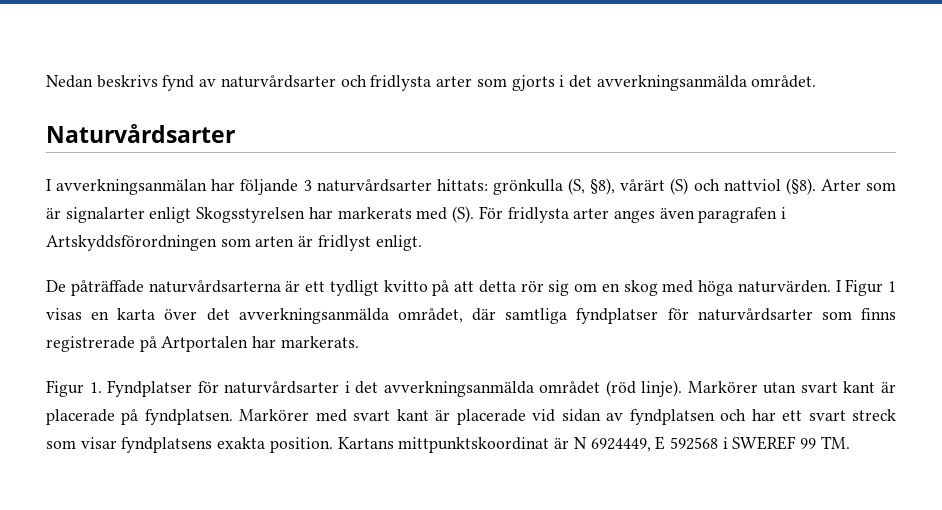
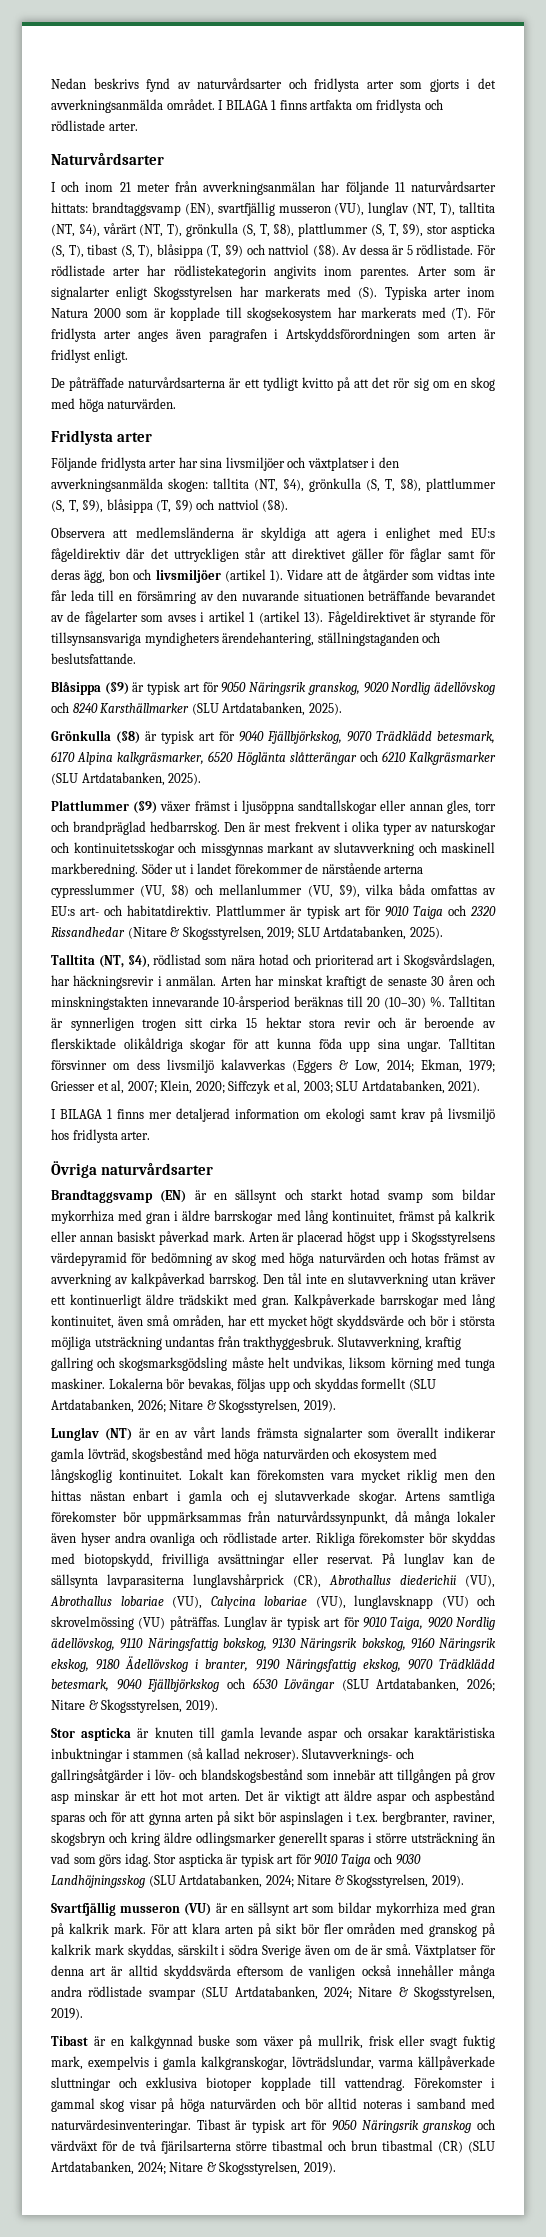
[46,124,235,143] [46,179,51,191] // Naturvårdsarter // I -> [218,99,443,113] [51,120,138,131] [51,153,164,165] [51,181,197,192] I BILAGA 1 finns artfakta om fridlysta och rödlistade arter. // Naturvårdsarter // I och inom 21 meter från
[303,180,312,191] 3 -> [394,182,405,192] 11
[492,178,816,195] grönkulla (S, §8), vårärt (S) och nattviol (§8). -> [91,202,496,216] [51,223,495,237] [51,244,496,258] [51,265,410,279] brandtaggsvamp (EN), svartfjällig musseron (VU), lunglav (NT, T), talltita (NT, §4), vårärt (NT, T), grönkulla (S, T, §8), plattlummer (S, T, §9), stor aspticka (S, T), tibast (S, T), blåsippa (T, §9) och nattviol (§8). Av dessa är 5 rödlistade. För rödlistade arter har rödlistekategorin angivits inom parentes.
(475, 214) none -> [384,286,496,300] [51,307,472,321] Typiska arter inom Natura 2000 som är kopplade till skogsekosystem har markerats med (T).
[478,280,516,293] detta -> [372,377,391,388] det
[835,279,896,296] [46,308,897,324] [46,336,359,352] [46,380,896,397] [46,409,897,425] [46,436,850,453] I Figur 1 visas en karta över det avverkningsanmälda området, där samtliga fyndplatser för naturvårdsarter som finns registrerade på Artportalen har markerats. // Figur 1. Fyndplatser för naturvårdsarter i det avverkningsanmälda området (röd linje). Markörer utan svart kant är placerade på fyndplatsen. Markörer med svart kant är placerade vid sidan av fyndplatsen och har ett svart streck som visar fyndplatsens exakta position. Kartans mittpunktskoordinat är N 6924449, E 592568 i SWEREF 99 TM. -> [51,430,152,445] [51,457,399,471] [51,478,496,492] [51,499,289,513] [51,527,496,541] [51,548,497,562] [51,569,495,583] [51,590,496,604] [51,611,496,625] [51,632,441,646] [51,653,136,664] [51,681,495,695] [51,702,342,716] [51,730,495,744] [51,751,496,765] [51,772,202,786] [51,800,496,814] [51,821,496,835] [51,842,495,856] [51,863,424,877] [51,884,497,898] [51,905,496,919] [51,926,443,940] [51,954,495,968] [51,975,496,989] [51,996,495,1010] [51,1017,496,1031] [51,1038,496,1052] [51,1059,495,1073] [51,1080,481,1094] [51,1108,495,1122] [51,1129,151,1143] [51,1161,213,1178] [51,1189,497,1203] [51,1210,495,1224] [51,1231,496,1245] [50,1252,497,1266] [51,1273,496,1287] [51,1294,495,1308] [51,1315,496,1329] [51,1336,462,1350] [51,1357,496,1371] [51,1378,436,1392] [51,1399,336,1413] [51,1427,497,1441] [51,1448,438,1462] [51,1469,495,1483] [51,1490,495,1504] [51,1511,497,1525] [51,1532,496,1546] [51,1553,495,1567] [51,1574,495,1588] [50,1595,495,1609] [51,1616,496,1630] [51,1637,496,1651] [51,1656,495,1672] [51,1678,495,1692] [51,1699,218,1713] [51,1727,495,1741] [51,1748,414,1762] [51,1769,496,1783] [51,1790,495,1804] [51,1811,495,1825] [51,1832,495,1846] [50,1853,421,1867] [51,1874,464,1888] [51,1902,496,1916] [51,1923,495,1937] [51,1944,497,1958] [51,1965,495,1979] [51,1986,495,2000] [51,2008,83,2020] [51,2035,495,2049] [51,2056,495,2070] [51,2077,495,2091] [51,2098,496,2112] [51,2119,496,2133] [50,2140,495,2154] [51,2161,336,2175] // Fridlysta arter // Följande fridlysta arter har sina livsmiljöer och växtplatser i den avverkningsanmälda skogen: talltita (NT, §4), grönkulla (S, T, §8), plattlummer (S, T, §9), blåsippa (T, §9) och nattviol (§8). // Observera att medlemsländerna är skyldiga att agera i enlighet med EU:s fågeldirektiv där det uttryckligen står att direktivet gäller för fåglar samt för deras ägg, bon och livsmiljöer (artikel 1). Vidare att de åtgärder som vidtas inte får leda till en försämring av den nuvarande situationen beträffande bevarandet av de fågelarter som avses i artikel 1 (artikel 13). Fågeldirektivet är styrande för tillsynsansvariga myndigheters ärendehantering, ställningstaganden och beslutsfattande. // Blåsippa (§9) är typisk art för 9050 Näringsrik granskog, 9020 Nordlig ädellövskog och 8240 Karsthällmarker (SLU Artdatabanken, 2025). // Grönkulla (§8) är typisk art för 9040 Fjällbjörkskog, 9070 Trädklädd betesmark, 6170 Alpina kalkgräsmarker, 6520 Höglänta slåtterängar och 6210 Kalkgräsmarker (SLU Artdatabanken, 2025). // Plattlummer (§9) växer främst i ljusöppna sandtallskogar eller annan gles, torr och brandpräglad hedbarrskog. Den är mest frekvent i olika typer av naturskogar och kontinuitetsskogar och missgynnas markant av slutavverkning och maskinell markberedning. Söder ut i landet förekommer de närstående arterna cypresslummer (VU, §8) och mellanlummer (VU, §9), vilka båda omfattas av EU:s art- och habitatdirektiv. Plattlummer är typisk art för 9010 Taiga och 2320 Rissandhedar (Nitare & Skogsstyrelsen, 2019; SLU Artdatabanken, 2025). // Talltita (NT, §4), rödlistad som nära hotad och prioriterad art i Skogsvårdslagen, har häckningsrevir i anmälan. Arten har minskat kraftigt de senaste 30 åren och minskningstakten innevarande 10-årsperiod beräknas till 20 (10–30) %. Talltitan är synnerligen trogen sitt cirka 15 hektar stora revir och är beroende av flerskiktade olikåldriga skogar för att kunna föda upp sina ungar. Talltitan försvinner om dess livsmiljö kalavverkas (Eggers & Low, 2014; Ekman, 1979; Griesser et al, 2007; Klein, 2020; Siffczyk et al, 2003; SLU Artdatabanken, 2021). // I BILAGA 1 finns mer detaljerad information om ekologi samt krav på livsmiljö hos fridlysta arter. // Övriga naturvårdsarter // Brandtaggsvamp (EN) är en sällsynt och starkt hotad svamp som bildar mykorrhiza med gran i äldre barrskogar med lång kontinuitet, främst på kalkrik eller annan basiskt påverkad mark. Arten är placerad högst upp i Skogsstyrelsens värdepyramid för bedömning av skog med höga naturvärden och hotas främst av avverkning av kalkpåverkad barrskog. Den tål inte en slutavverkning utan kräver ett kontinuerligt äldre trädskikt med gran. Kalkpåverkade barrskogar med lång kontinuitet, även små områden, har ett mycket högt skyddsvärde och bör i största möjliga utsträckning undantas från trakthyggesbruk. Slutavverkning, kraftig gallring och skogsmarksgödsling måste helt undvikas, liksom körning med tunga maskiner. Lokalerna bör bevakas, följas upp och skyddas formellt (SLU Artdatabanken, 2026; Nitare & Skogsstyrelsen, 2019). // Lunglav (NT) är en av vårt lands främsta signalarter som överallt indikerar gamla lövträd, skogsbestånd med höga naturvärden och ekosystem med långskoglig kontinuitet. Lokalt kan förekomsten vara mycket riklig men den hittas nästan enbart i gamla och ej slutavverkade skogar. Artens samtliga förekomster bör uppmärksammas från naturvårdssynpunkt, då många lokaler även hyser andra ovanliga och rödlistade arter. Rikliga förekomster bör skyddas med biotopskydd, frivilliga avsättningar eller reservat. På lunglav kan de sällsynta lavparasiterna lunglavshårprick (CR), Abrothallus diederichii (VU), Abrothallus lobariae (VU), Calycina lobariae (VU), lunglavsknapp (VU) och skrovelmössing (VU) påträffas. Lunglav är typisk art för 9010 Taiga, 9020 Nordlig ädellövskog, 9110 Näringsfattig bokskog, 9130 Näringsrik bokskog, 9160 Näringsrik ekskog, 9180 Ädellövskog i branter, 9190 Näringsfattig ekskog, 9070 Trädklädd betesmark, 9040 Fjällbjörkskog och 6530 Lövängar (SLU Artdatabanken, 2026; Nitare & Skogsstyrelsen, 2019). // Stor aspticka är knuten till gamla levande aspar och orsakar karaktäristiska inbuktningar i stammen (så kallad nekroser). Slutavverknings- och gallringsåtgärder i löv- och blandskogsbestånd som innebär att tillgången på grov asp minskar är ett hot mot arten. Det är viktigt att äldre aspar och aspbestånd sparas och för att gynna arten på sikt bör aspinslagen i t.ex. bergbranter, raviner, skogsbryn och kring äldre odlingsmarker generellt sparas i större utsträckning än vad som görs idag. Stor aspticka är typisk art för 9010 Taiga och 9030 Landhöjningsskog (SLU Artdatabanken, 2024; Nitare & Skogsstyrelsen, 2019). // Svartfjällig musseron (VU) är en sällsynt art som bildar mykorrhiza med gran på kalkrik mark. För att klara arten på sikt bör fler områden med granskog på kalkrik mark skyddas, särskilt i södra Sverige även om de är små. Växtplatser för denna art är alltid skyddsvärda eftersom de vanligen också innehåller många andra rödlistade svampar (SLU Artdatabanken, 2024; Nitare & Skogsstyrelsen, 2019). // Tibast är en kalkgynnad buske som växer på mullrik, frisk eller svagt fuktig mark, exempelvis i gamla kalkgranskogar, lövträdslundar, varma källpåverkade sluttningar och exklusiva biotoper kopplade till vattendrag. Förekomster i gammal skog visar på höga naturvärden och bör alltid noteras i samband med naturvärdesinventeringar. Tibast är typisk art för 9050 Näringsrik granskog och värdväxt för de två fjärilsarterna större tibastmal och brun tibastmal (CR) (SLU Artdatabanken, 2024; Nitare & Skogsstyrelsen, 2019).

